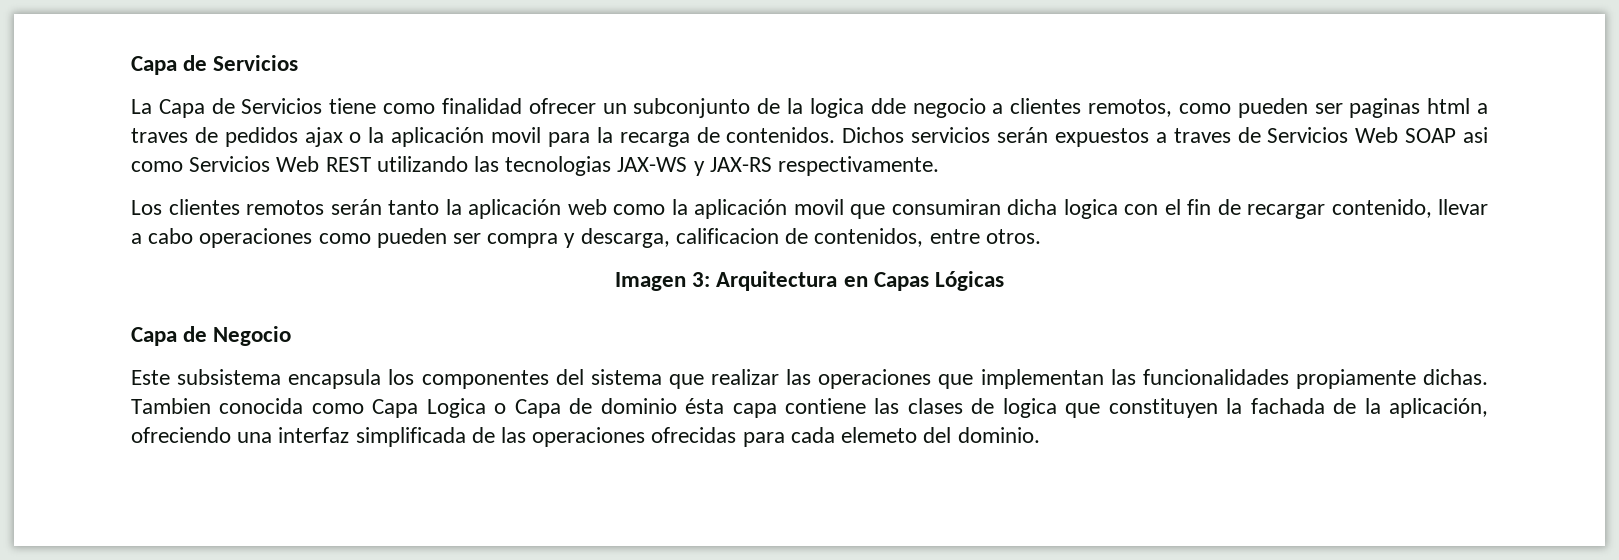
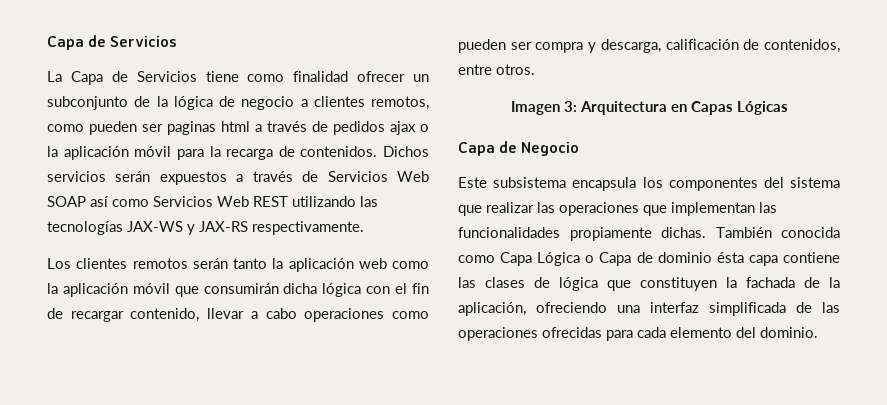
[809,98,906,118] logica dde -> [173,96,235,110] lógica de
[131,128,188,143] traves -> [267,121,307,132] través
[491,127,542,143] movil -> [134,146,172,157] móvil
[1173,128,1231,143] traves -> [252,171,293,182] través
[1462,127,1488,143] asi -> [90,196,109,207] así
[505,156,612,176] tecnologias -> [47,221,123,235] tecnologías
[793,199,1118,219] movil que consumiran dicha logica -> [132,283,362,297] móvil que consumirán dicha lógica
[675,228,779,244] calificacion -> [665,39,739,50] calificación
[131,398,211,414] Tambien -> [715,227,772,238] También
[426,398,486,418] Logica -> [537,252,581,266] Lógica
[1002,398,1057,418] logica -> [559,277,598,291] lógica
[841,427,918,443] elemeto -> [670,327,732,338] elemento

